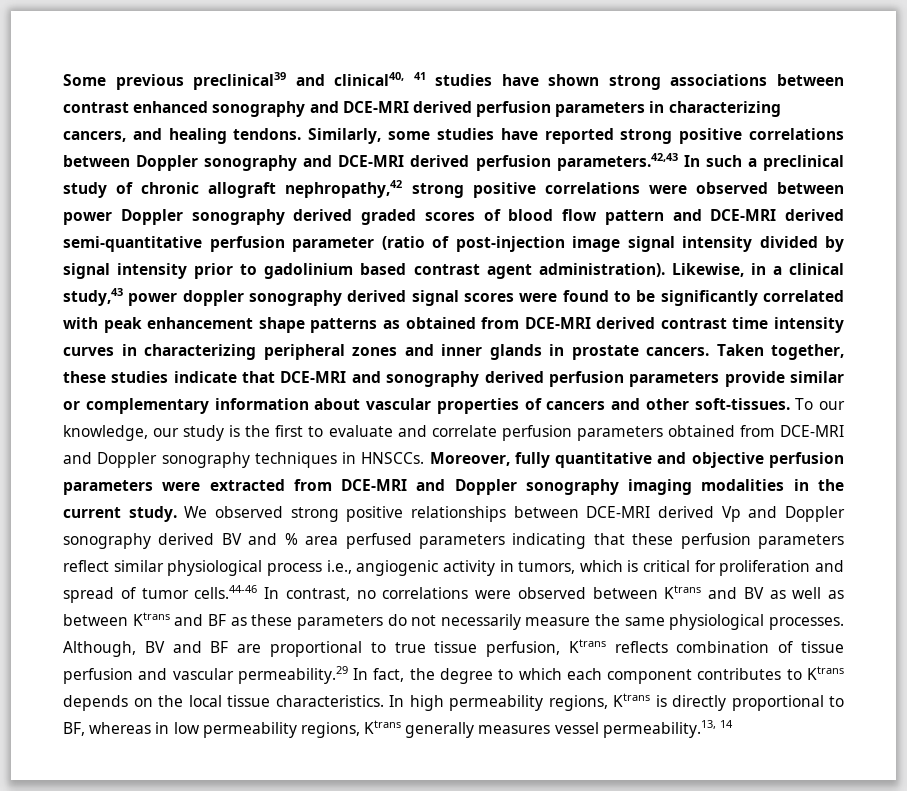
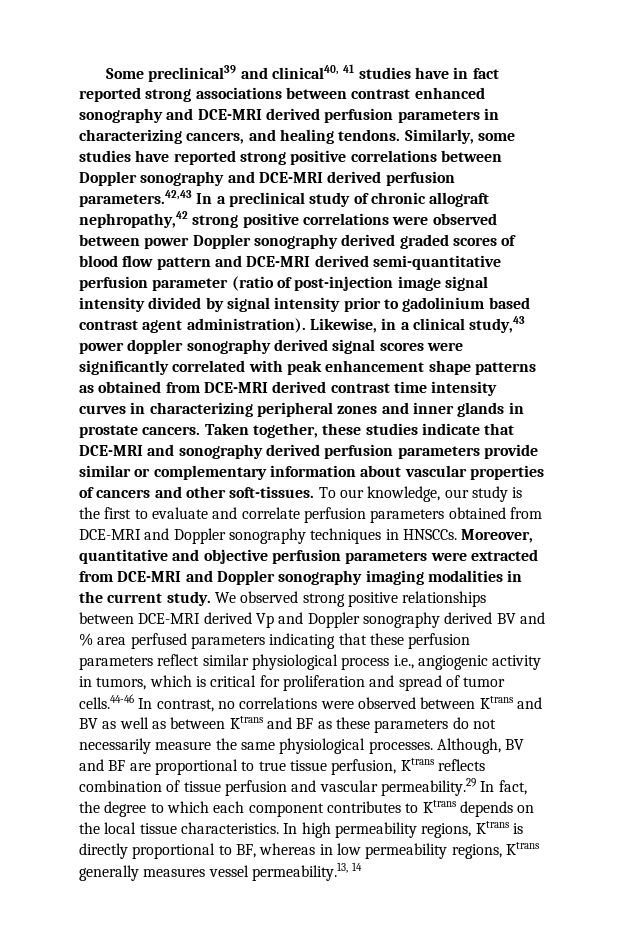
[115,74,184,90] previous -> (145, 73) none
[548,74,600,86] shown -> [453,67,499,79] [79,87,141,102] in fact reported
[705,155,742,167] such -> (213, 198) none
[562,290,656,302] found to be -> (463, 346) none
[514,452,550,468] fully -> (534, 536) none

